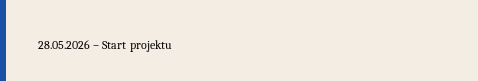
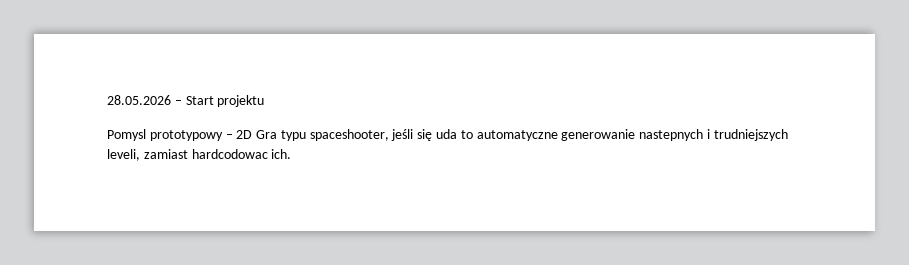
(172, 46) none -> [107,129,788,141] [107,149,292,161] // Pomysl prototypowy – 2D Gra typu spaceshooter, jeśli się uda to automatyczne generowanie nastepnych i trudniejszych leveli, zamiast hardcodowac ich.

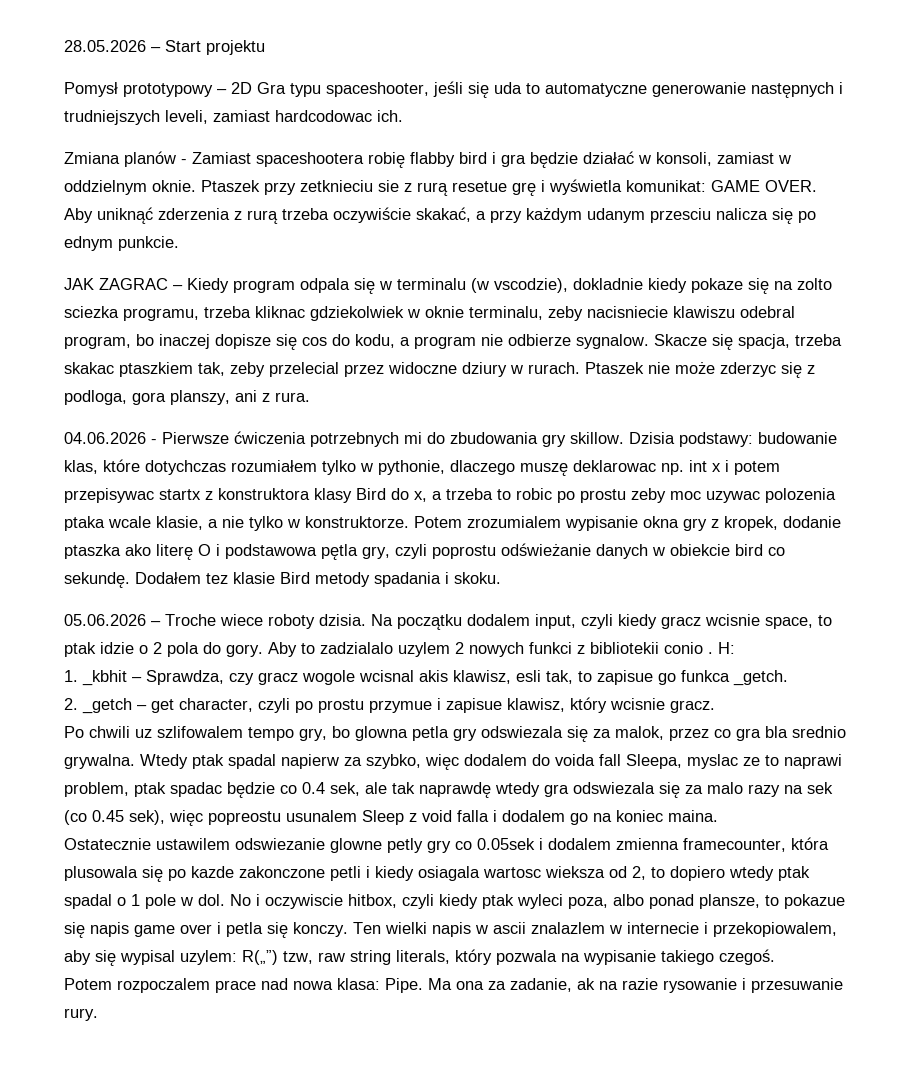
[107,129,146,141] Pomysl -> [64,82,118,97] Pomysł
[639,129,704,141] nastepnych -> [751,82,834,98] następnych
(292, 154) none -> [64,151,791,168] [64,179,817,196] [64,207,816,224] [64,236,179,251] [64,278,832,294] [64,306,795,321] [64,334,842,350] [64,362,815,378] [64,390,310,405] [64,431,837,447] [64,459,780,476] [64,488,836,503] [64,516,841,531] [64,543,785,560] [64,572,501,588] [64,614,832,630] [64,642,735,657] [64,670,788,686] [64,697,715,714] [64,726,846,742] [64,754,842,770] [64,782,833,798] [64,810,718,826] [64,837,829,853] [64,866,810,882] [64,894,845,909] [64,922,837,938] [64,949,775,966] [64,978,843,993] [64,1008,98,1021] // Zmiana planów - Zamiast spaceshootera robię flabby bird i gra będzie działać w konsoli, zamiast w oddzielnym oknie. Ptaszek przy zetknieciu sie z rurą resetue grę i wyświetla komunikat: GAME OVER. Aby uniknąć zderzenia z rurą trzeba oczywiście skakać, a przy każdym udanym przesciu nalicza się po ednym punkcie. // JAK ZAGRAC – Kiedy program odpala się w terminalu (w vscodzie), dokladnie kiedy pokaze się na zolto sciezka programu, trzeba kliknac gdziekolwiek w oknie terminalu, zeby nacisniecie klawiszu odebral program, bo inaczej dopisze się cos do kodu, a program nie odbierze sygnalow. Skacze się spacja, trzeba skakac ptaszkiem tak, zeby przelecial przez widoczne dziury w rurach. Ptaszek nie może zderzyc się z podloga, gora planszy, ani z rura. // 04.06.2026 - Pierwsze ćwiczenia potrzebnych mi do zbudowania gry skillow. Dzisia podstawy: budowanie klas, które dotychczas rozumiałem tylko w pythonie, dlaczego muszę deklarowac np. int x i potem przepisywac startx z konstruktora klasy Bird do x, a trzeba to robic po prostu zeby moc uzywac polozenia ptaka wcale klasie, a nie tylko w konstruktorze. Potem zrozumialem wypisanie okna gry z kropek, dodanie ptaszka ako literę O i podstawowa pętla gry, czyli poprostu odświeżanie danych w obiekcie bird co sekundę. Dodałem tez klasie Bird metody spadania i skoku. // 05.06.2026 – Troche wiece roboty dzisia. Na początku dodalem input, czyli kiedy gracz wcisnie space, to ptak idzie o 2 pola do gory. Aby to zadzialalo uzylem 2 nowych funkci z bibliotekii conio . H: // 1. _kbhit – Sprawdza, czy gracz wogole wcisnal akis klawisz, esli tak, to zapisue go funkca _getch. // 2. _getch – get character, czyli po prostu przymue i zapisue klawisz, który wcisnie gracz. // Po chwili uz szlifowalem tempo gry, bo glowna petla gry odswiezala się za malok, przez co gra bla srednio grywalna. Wtedy ptak spadal napierw za szybko, więc dodalem do voida fall Sleepa, myslac ze to naprawi problem, ptak spadac będzie co 0.4 sek, ale tak naprawdę wtedy gra odswiezala się za malo razy na sek (co 0.45 sek), więc popreostu usunalem Sleep z void falla i dodalem go na koniec maina. // Ostatecznie ustawilem odswiezanie glowne petly gry co 0.05sek i dodalem zmienna framecounter, która plusowala się po kazde zakonczone petli i kiedy osiagala wartosc wieksza od 2, to dopiero wtedy ptak spadal o 1 pole w dol. No i oczywiscie hitbox, czyli kiedy ptak wyleci poza, albo ponad plansze, to pokazue się napis game over i petla się konczy. Ten wielki napis w ascii znalazlem w internecie i przekopiowalem, aby się wypisal uzylem: R(„”) tzw, raw string literals, który pozwala na wypisanie takiego czegoś. // Potem rozpoczalem prace nad nowa klasa: Pipe. Ma ona za zadanie, ak na razie rysowanie i przesuwanie rury.

